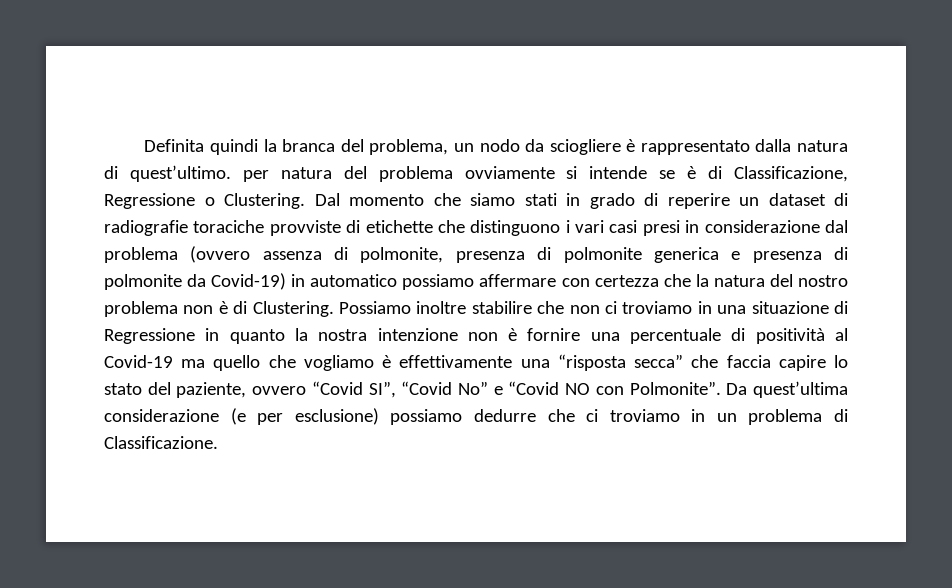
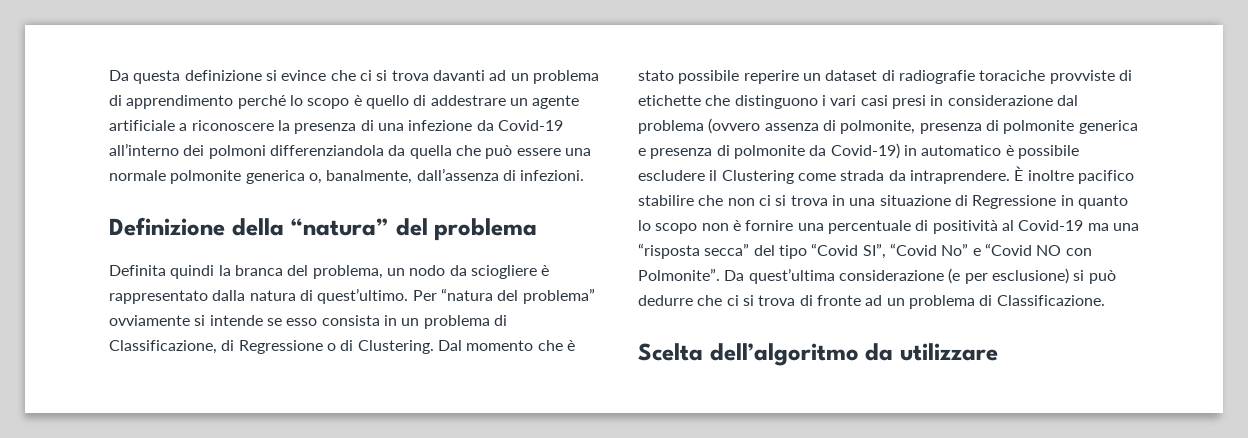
(144, 145) none -> [109,70,599,84] [109,95,580,109] [109,120,563,134] [109,143,591,159] [109,168,585,184] [109,217,538,241] Da questa definizione si evince che ci si trova davanti ad un problema di apprendimento perché lo scopo è quello di addestrare un agente artificiale a riconoscere la presenza di una infezione da Covid-19 all’interno dei polmoni differenziandola da quella che può essere una normale polmonite generica o, banalmente, dall’assenza di infezioni. // Definizione della “natura” del problema //
[242,166,697,182] per natura del problema ovviamente si intende se è -> [412,288,595,304] [109,315,490,329] Per “natura del problema” ovviamente si intende se esso consista in un problema
(848, 174) none -> [221,340,235,351] di
(215, 201) none -> [340,340,354,351] di
[470,193,658,209] siamo stati in grado di -> [566,340,575,351] [638,70,740,84] è stato possibile
[402,274,849,290] [104,301,467,317] possiamo affermare con certezza che la natura del nostro problema non è di Clustering. Possiamo inoltre -> [1005,145,1079,159] [638,166,1134,184] è possibile escludere il Clustering come strada da intraprendere. È inoltre pacifico
[622,301,693,314] troviamo -> [775,195,828,206] si trova
[294,328,458,341] la nostra intenzione -> [638,220,698,234] lo scopo
[213,354,849,371] [104,382,307,398] quello che vogliamo è effettivamente una “risposta secca” che faccia capire lo stato del paziente, ovvero -> [1112,223,1139,231] [638,243,807,259] una “risposta secca” del tipo
[390,409,463,425] possiamo -> [1073,270,1116,284] si può
[609,409,706,422] troviamo in -> [742,295,883,306] si trova di fronte ad
(218, 442) none -> [638,343,998,366] // Scelta dell’algoritmo da utilizzare

